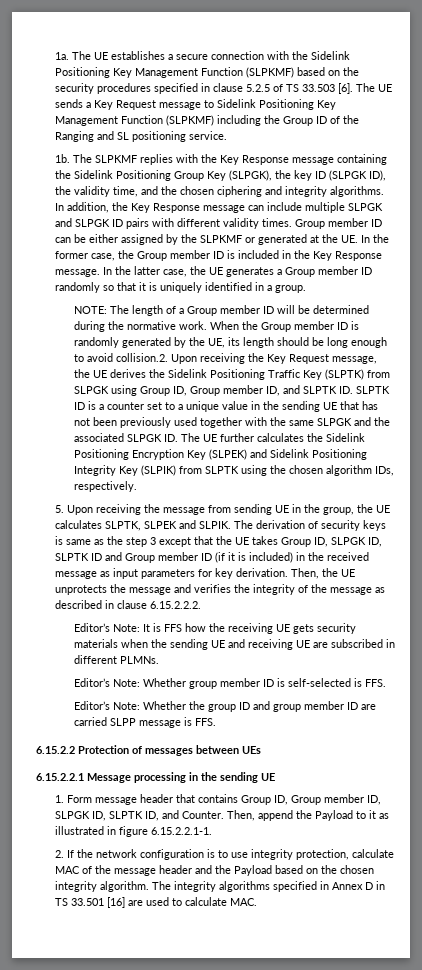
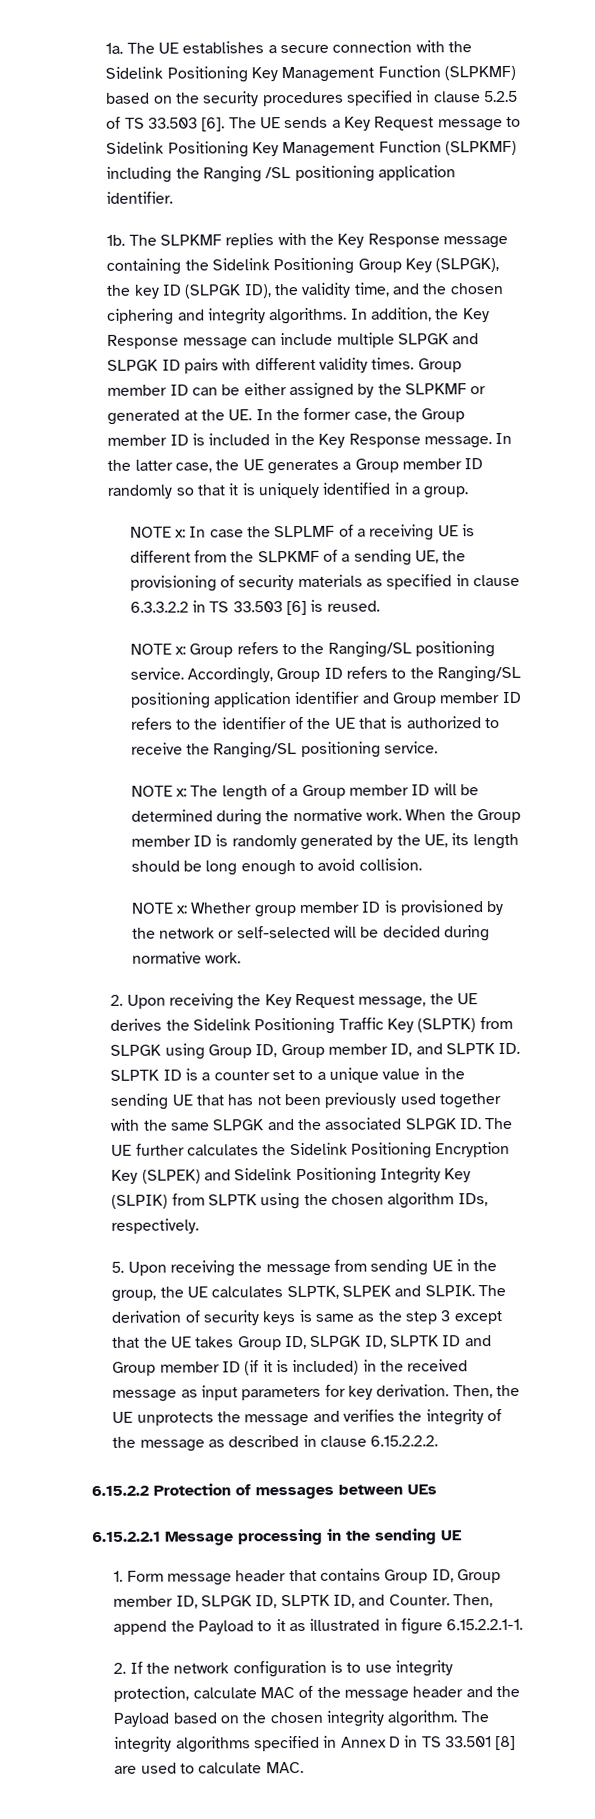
[282,115,359,126] [54,131,227,142] Group ID of the Ranging and SL positioning service. -> [203,165,456,183] [106,191,174,204] Ranging /SL positioning application identifier.
[73,306,107,314] NOTE: -> [129,524,475,541] [129,549,467,566] [129,574,521,592] [129,599,380,616] [129,641,496,658] [129,665,522,684] [129,691,521,709] [130,716,500,730] [130,741,439,759] [130,785,188,797] NOTE x: In case the SLPLMF of a receiving UE is different from the SLPKMF of a sending UE, the provisioning of security materials as specified in clause 6.3.3.2.2 in TS 33.503 [6] is reused. // NOTE x: Group refers to the Ranging/SL positioning service. Accordingly, Group ID refers to the Ranging/SL positioning application identifier and Group member ID refers to the identifier of the UE that is authorized to receive the Ranging/SL positioning service. // NOTE x:
[115,353,168,362] collision.2. -> [358,858,422,871] [130,900,505,918] [131,925,491,942] [131,951,242,964] [110,994,124,1006] collision. // NOTE x: Whether group member ID is provisioned by the network or self-selected will be decided during normative work. // 2.
[73,623,356,634] [73,639,395,650] [73,655,159,664] [73,678,386,689] [73,701,376,712] [73,717,216,728] // Editor’s Note: It is FFS how the receiving UE gets security materials when the sending UE and receiving UE are subscribed in different PLMNs. // Editor’s Note: Whether group member ID is self-selected is FFS. // Editor’s Note: Whether the group ID and group member ID are carried SLPP message is FFS. -> (439, 1441) none
[106,897,125,908] [16] -> [495,1735,517,1751] [8]

